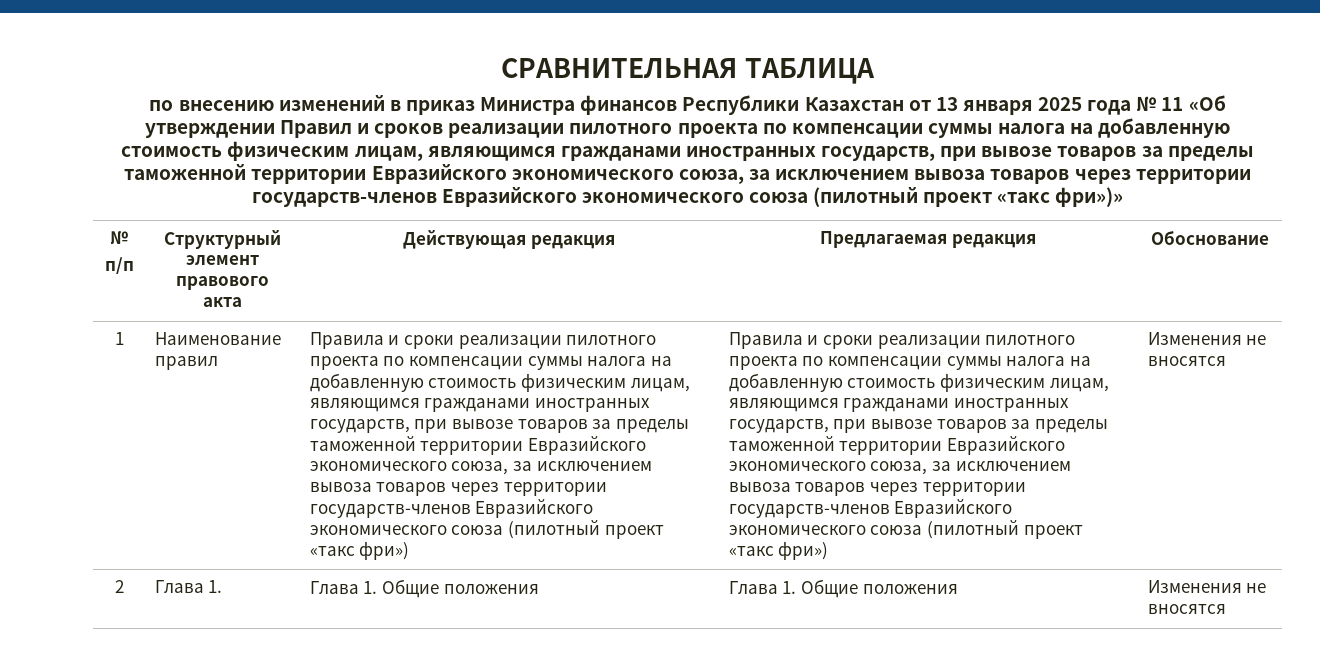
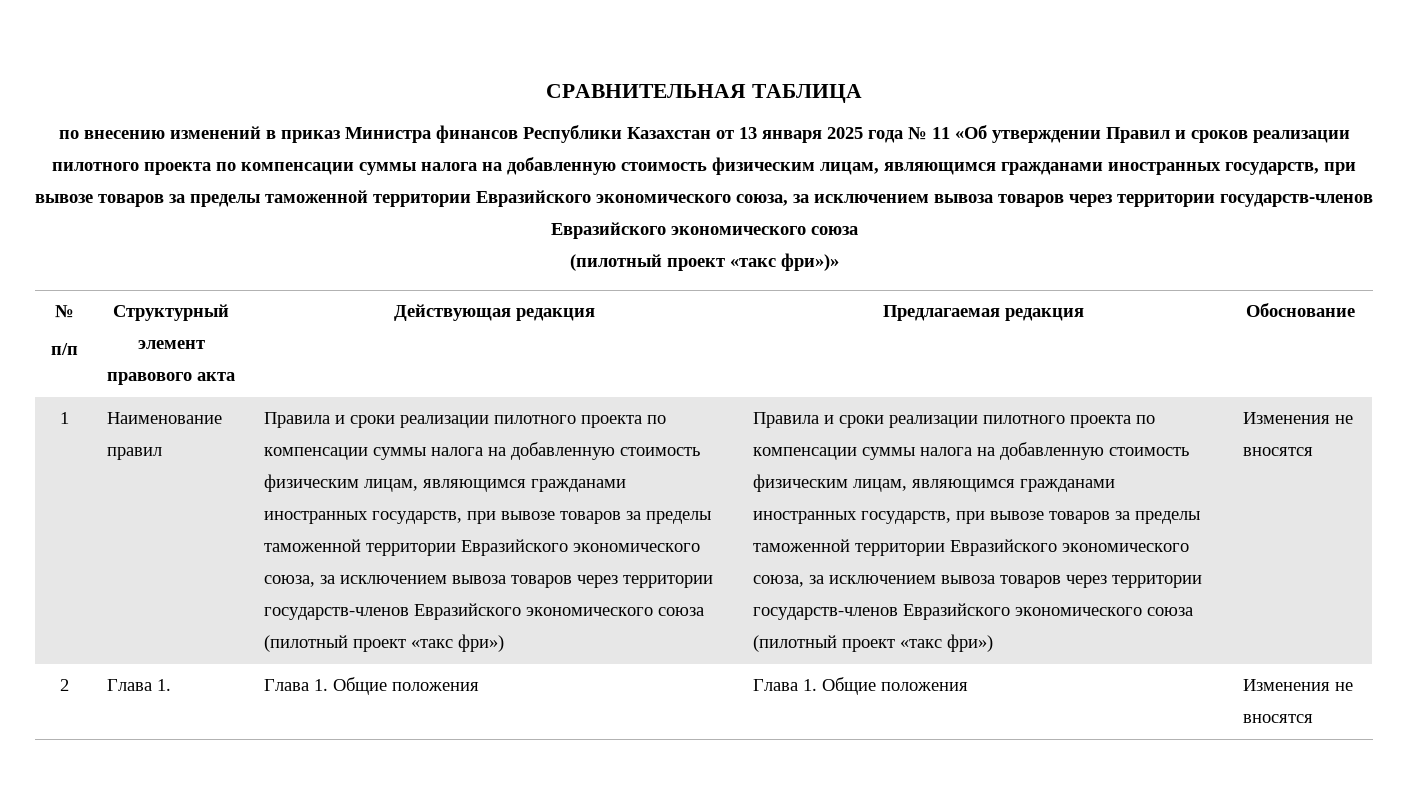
(808, 197) none -> (858, 230) //

